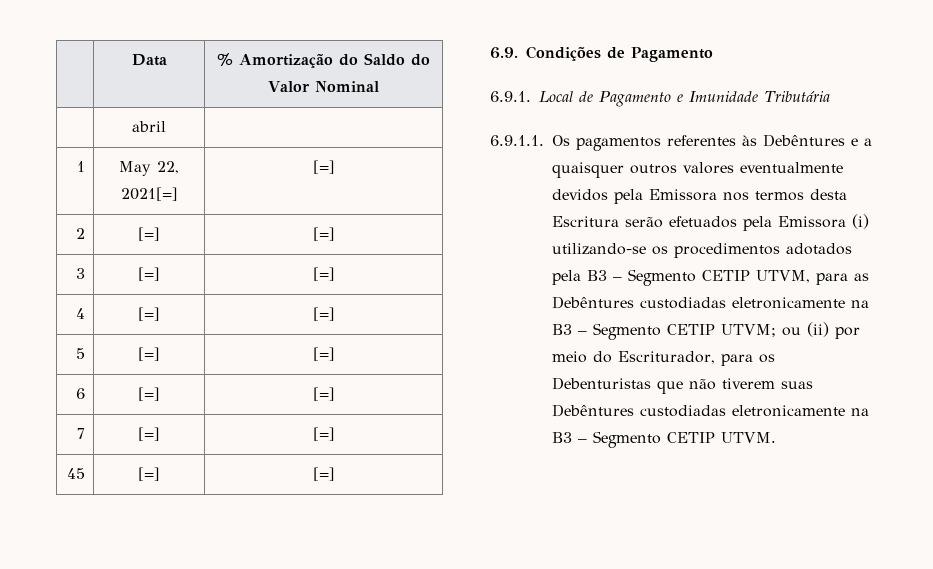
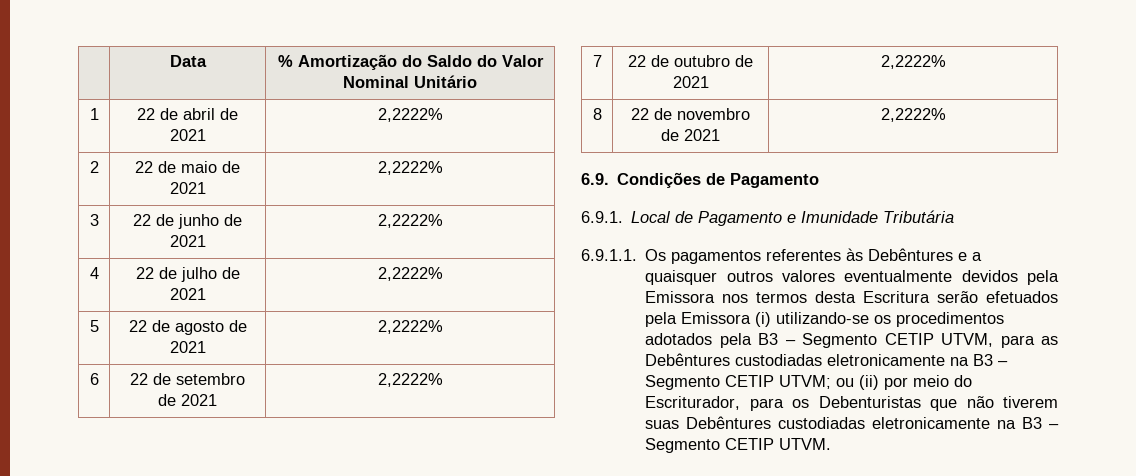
[132,121,166,132] // | abril | -> [414,75,477,88] Unitário
[119,161,179,176] [120,187,178,201] [312,160,335,174] [75,228,85,239] [138,227,160,241] [312,227,335,241] [75,268,85,279] [138,267,160,281] [312,267,335,281] [75,308,85,319] [138,307,160,321] [312,307,335,321] [75,348,85,359] [138,347,160,361] [312,347,335,361] [75,388,85,399] [138,387,160,401] [312,387,335,401] [76,428,85,439] [138,427,160,441] [312,427,335,441] [66,468,85,479] [138,467,160,481] [312,467,335,481] May 22, 2021[=] | [=] // 2 | [=] | [=] // 3 | [=] | [=] // 4 | [=] | [=] // 5 | [=] | [=] // 6 | [=] | [=] // 7 | [=] | [=] // 45 | [=] | [=] -> [137,108,238,120] [169,129,206,141] [377,108,443,122] [90,161,100,173] [135,161,240,173] [169,182,206,194] [377,161,443,175] [90,214,100,226] [133,214,242,229] [169,235,206,247] [377,214,443,228] [90,267,100,279] [135,267,240,282] [169,288,206,300] [377,267,443,281] [90,320,100,332] [128,320,247,335] [169,341,206,353] [377,320,443,334] [90,373,100,385] [130,373,245,385] [158,394,217,406] [377,373,443,387] [593,55,603,67] [628,55,753,67] [672,76,709,88] [880,55,946,69] [593,108,603,120] [631,108,750,120] [661,129,720,141] [880,108,946,122] 22 de abril de 2021 | 2,2222% // 2 | 22 de maio de 2021 | 2,2222% // 3 | 22 de junho de 2021 | 2,2222% // 4 | 22 de julho de 2021 | 2,2222% // 5 | 22 de agosto de 2021 | 2,2222% // 6 | 22 de setembro de 2021 | 2,2222% // 7 | 22 de outubro de 2021 | 2,2222% // 8 | 22 de novembro de 2021 | 2,2222%

